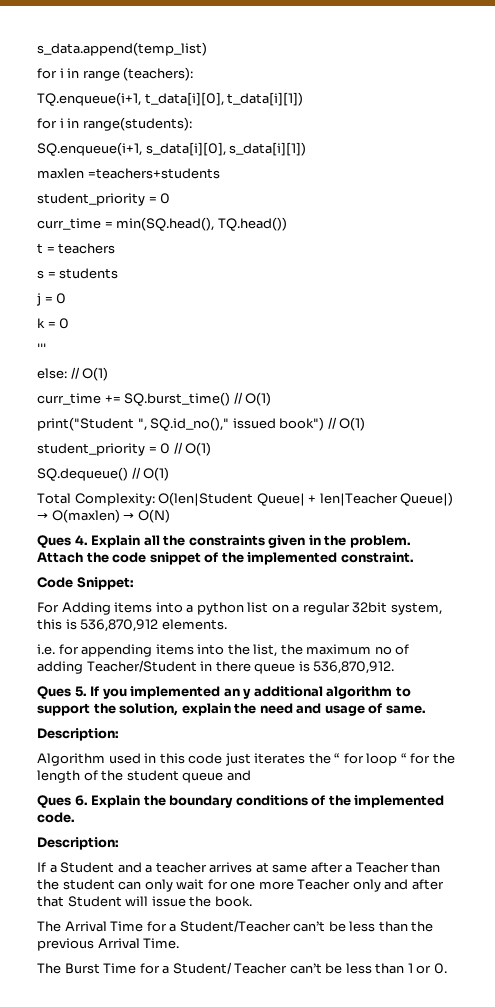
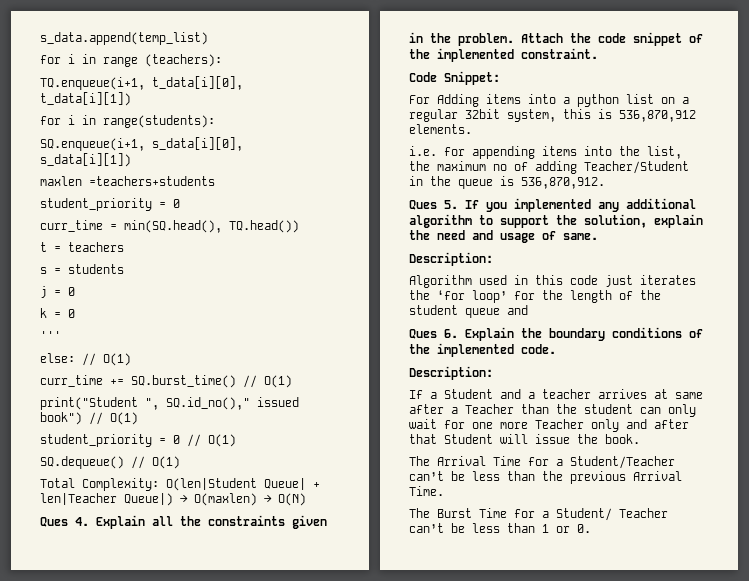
[215,661,251,672] there -> [430,176,451,186] the
[223,688,252,699] an y -> [598,202,619,212] any
[334,753,407,766] “ for loop “ -> [437,290,507,303] ‘for loop’

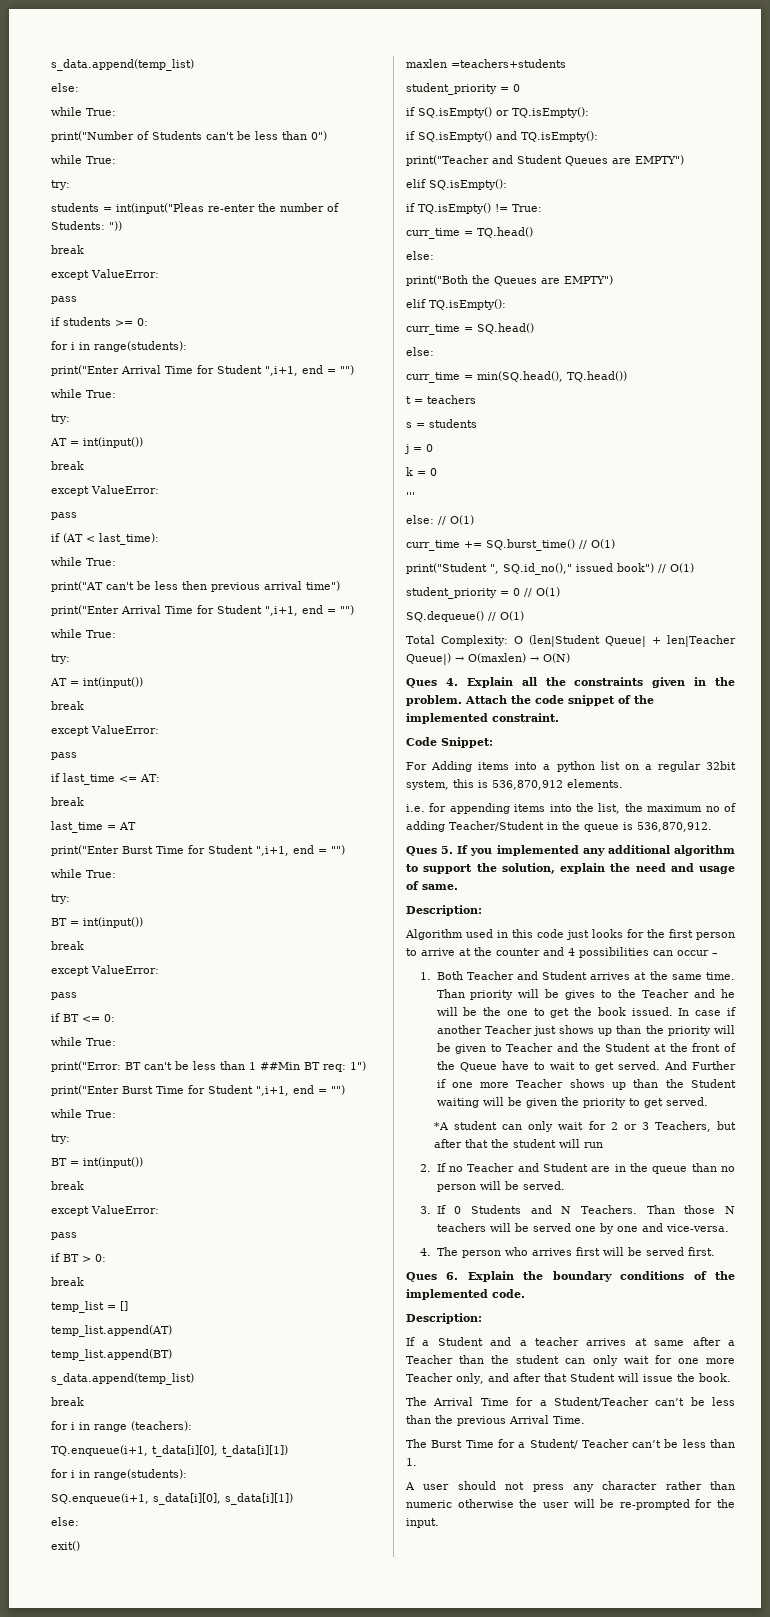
[40,32,208,45] s_data.append(temp_list) -> [51,59,194,71] [51,83,79,92] [51,107,116,116] [51,131,327,142] [51,155,116,164] [51,180,70,190] [51,203,339,214] [51,221,122,231] [51,245,84,254] [51,269,159,280] [51,296,77,304] [51,317,148,326] [51,341,187,352] [51,365,354,376] [51,389,116,398] [51,414,70,424] [50,437,143,448] [51,461,84,470] [51,485,159,496] [51,512,77,520] [51,533,159,545] [51,557,116,566] [51,581,340,592] [51,605,354,616] [51,629,116,638] [51,654,70,664] [50,677,143,688] [51,701,84,710] [51,725,159,736] [51,752,77,760] [51,773,160,785] [51,797,84,806] [51,821,136,833] [51,845,345,856] [51,869,116,878] [51,894,70,904] [51,917,143,928] [51,941,84,950] [51,965,159,976] [51,992,77,1000] [51,1013,115,1022] [51,1037,116,1046] [51,1061,366,1072] [51,1085,345,1096] [51,1109,116,1118] [51,1134,70,1144] [51,1157,143,1168] [51,1181,84,1190] [51,1205,159,1216] [51,1232,77,1240] [51,1253,106,1262] [51,1277,84,1286] [51,1301,128,1313] [51,1325,172,1337] [51,1349,172,1361] [51,1373,194,1385] [51,1397,84,1406] s_data.append(temp_list) // else: // while True: // print("Number of Students can't be less than 0") // while True: // try: // students = int(input("Pleas re-enter the number of Students: ")) // break // except ValueError: // pass // if students >= 0: // for i in range(students): // print("Enter Arrival Time for Student ",i+1, end = "") // while True: // try: // AT = int(input()) // break // except ValueError: // pass // if (AT < last_time): // while True: // print("AT can't be less then previous arrival time") // print("Enter Arrival Time for Student ",i+1, end = "") // while True: // try: // AT = int(input()) // break // except ValueError: // pass // if last_time <= AT: // break // last_time = AT // print("Enter Burst Time for Student ",i+1, end = "") // while True: // try: // BT = int(input()) // break // except ValueError: // pass // if BT <= 0: // while True: // print("Error: BT can't be less than 1 ##Min BT req: 1") // print("Enter Burst Time for Student ",i+1, end = "") // while True: // try: // BT = int(input()) // break // except ValueError: // pass // if BT > 0: // break // temp_list = [] // temp_list.append(AT) // temp_list.append(BT) // s_data.append(temp_list) // break
(131, 160) none -> [51,1517,79,1526] [51,1541,80,1551] // else: // exit()
(180, 203) none -> [406,107,589,118] [406,131,598,142] [406,155,684,166] [406,179,507,190] [406,203,542,214] [406,227,533,239] [406,251,434,260] [406,275,613,286] [406,299,506,310] [406,323,534,335] [406,347,434,356] // if SQ.isEmpty() or TQ.isEmpty(): // if SQ.isEmpty() and TQ.isEmpty(): // print("Teacher and Student Queues are EMPTY") // elif SQ.isEmpty(): // if TQ.isEmpty() != True: // curr_time = TQ.head() // else: // print("Both the Queues are EMPTY") // elif TQ.isEmpty(): // curr_time = SQ.head() // else:
[166,478,257,491] O(len|Student -> [514,635,600,647] O (len|Student
[640,275,696,285] [409,290,661,303] [409,305,528,318] iterates the ‘for loop’ for the length of the student queue and -> [592,929,735,940] [406,947,718,958] [420,971,735,980] [436,989,736,1000] [436,1007,736,1018] [436,1025,735,1036] [436,1043,736,1054] [436,1061,736,1072] [436,1079,736,1090] [436,1097,708,1108] [434,1121,736,1132] [434,1139,604,1148] [420,1163,735,1174] [436,1181,565,1192] [420,1205,735,1214] [436,1223,729,1234] [420,1247,715,1258] looks for the first person to arrive at the counter and 4 possibilities can occur – // 1. Both Teacher and Student arrives at the same time. Than priority will be gives to the Teacher and he will be the one to get the book issued. In case if another Teacher just shows up than the priority will be given to Teacher and the Student at the front of the Queue have to wait to get served. And Further if one more Teacher shows up than the Student waiting will be given the priority to get served. // *A student can only wait for 2 or 3 Teachers, but after that the student will run // 2. If no Teacher and Student are in the queue than no person will be served. // 3. If 0 Students and N Teachers. Than those N teachers will be served one by one and vice-versa. // 4. The person who arrives first will be served first.
[591,419,619,432] only -> [456,1373,484,1384] only,
[542,524,591,533] 1 or 0. -> [406,1458,417,1466] [405,1481,735,1492] [406,1499,735,1510] [406,1518,439,1528] 1. // A user should not press any character rather than numeric otherwise the user will be re-prompted for the input.

